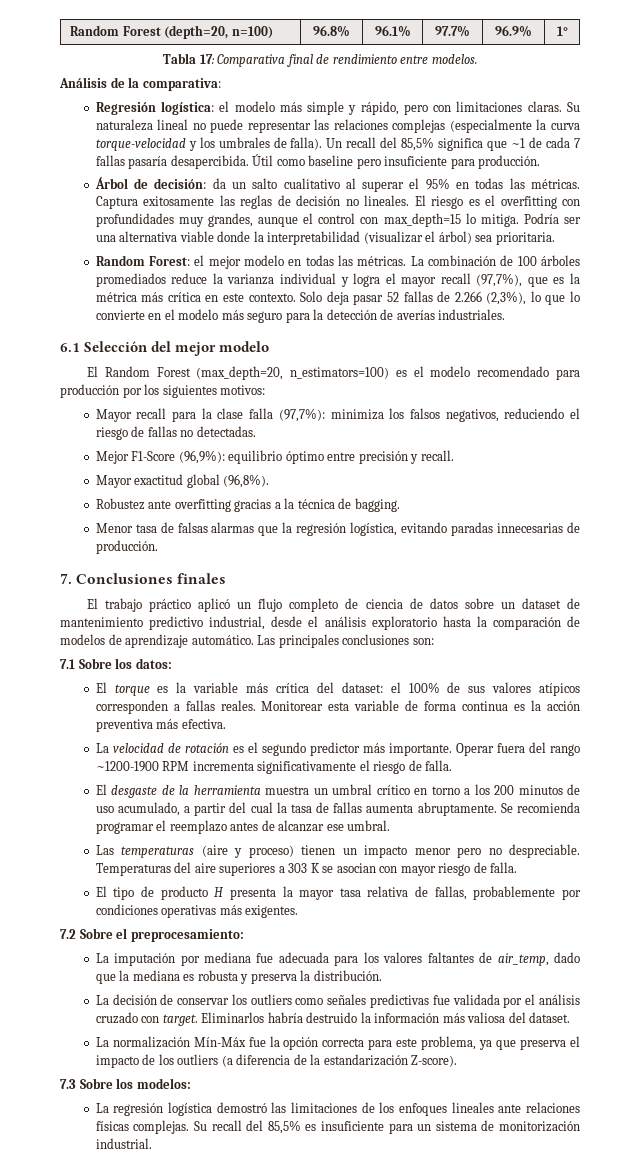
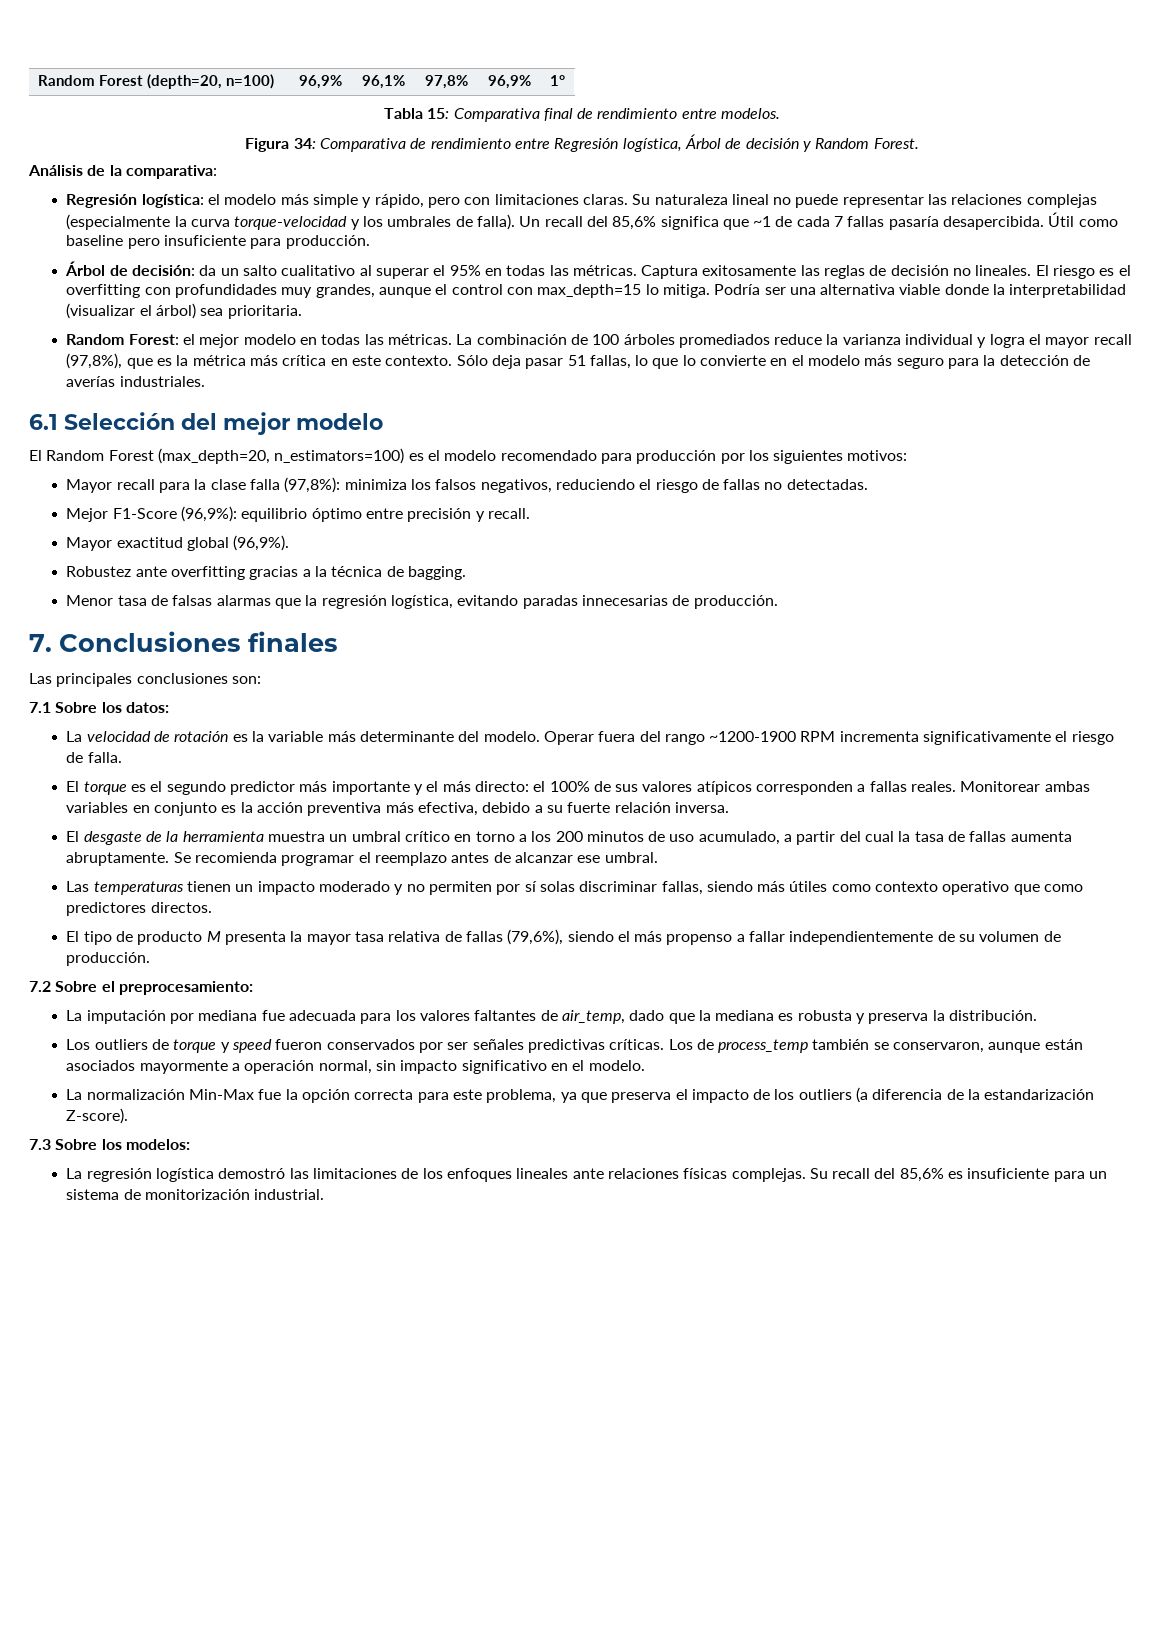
[313,25,350,37] [374,25,411,37] [435,25,470,37] [495,25,532,37] 96.8% | 96.1% | 97.7% | 96.9% -> [298,75,342,89] [361,75,405,89] [424,75,468,89] [487,75,531,89] 96,9% | 96,1% | 97,8% | 96,9%
[199,54,215,64] 17: -> [427,108,450,119] 15:
(477, 59) none -> [245,134,919,152] // Figura 34: Comparativa de rendimiento entre Regresión logística, Árbol de decisión y Random Forest.
[401,137,435,151] 85,5% -> [612,216,657,230] 85,6%
[476,273,523,287] (97,7%), -> [66,353,123,369] (97,8%),
[300,291,323,302] Solo -> [456,355,488,366] Sólo
[386,291,527,305] 52 fallas de 2.266 (2,3%), -> [567,355,631,369] 51 fallas,
[278,408,325,422] (97,7%): -> [284,477,341,493] (97,8%):
[223,474,270,488] (96,8%). -> [233,535,290,551] (96,9%).
[86,598,580,612] [60,616,581,630] [60,634,254,648] El trabajo práctico aplicó un flujo completo de ciencia de datos sobre un dataset de mantenimiento predictivo industrial, desde el análisis exploratorio hasta la comparación de modelos de aprendizaje automático. -> (338, 641) none
[95,682,581,696] [95,700,580,714] [95,719,226,732] // El torque es la variable más crítica del dataset: el 100% de sus valores atípicos corresponden a fallas reales. Monitorear esta variable de forma continua es la acción preventiva más efectiva. -> (169, 707) none
[247,742,452,756] el segundo predictor más importante. -> [251,731,540,742] la variable más determinante del modelo.
(453, 765) none -> [66,781,1090,795] [66,802,729,816] // El torque es el segundo predictor más importante y el más directo: el 100% de sus valores atípicos corresponden a fallas reales. Monitorear ambas variables en conjunto es la acción preventiva más efectiva, debido a su fuerte relación inversa.
[201,844,581,858] [95,862,518,876] (aire y proceso) tienen un impacto menor pero no despreciable. Temperaturas del aire superiores a 303 K se asocian con mayor riesgo de falla. -> [186,881,1084,895] [66,902,212,916] tienen un impacto moderado y no permiten por sí solas discriminar fallas, siendo más útiles como contexto operativo que como predictores directos.
[214,887,225,897] H -> [206,931,221,942] M
[434,886,581,900] [95,904,299,918] fallas, probablemente por condiciones operativas más exigentes. -> [465,929,1061,945] [66,952,151,966] fallas (79,6%), siendo el más propenso a fallar independientemente de su volumen de producción.
[95,994,580,1008] [95,1012,571,1026] La decisión de conservar los outliers como señales predictivas fue validada por el análisis cruzado con target. Eliminarlos habría destruido la información más valiosa del dataset. -> [66,1039,1083,1053] [66,1060,645,1074] Los outliers de torque y speed fueron conservados por ser señales predictivas críticas. Los de process_temp también se conservaron, aunque están asociados mayormente a operación normal, sin impacto significativo en el modelo.
[193,1037,246,1047] Mín-Máx -> [188,1089,254,1100] Min-Max
[267,1120,301,1134] 85,5% -> [899,1168,944,1182] 85,6%

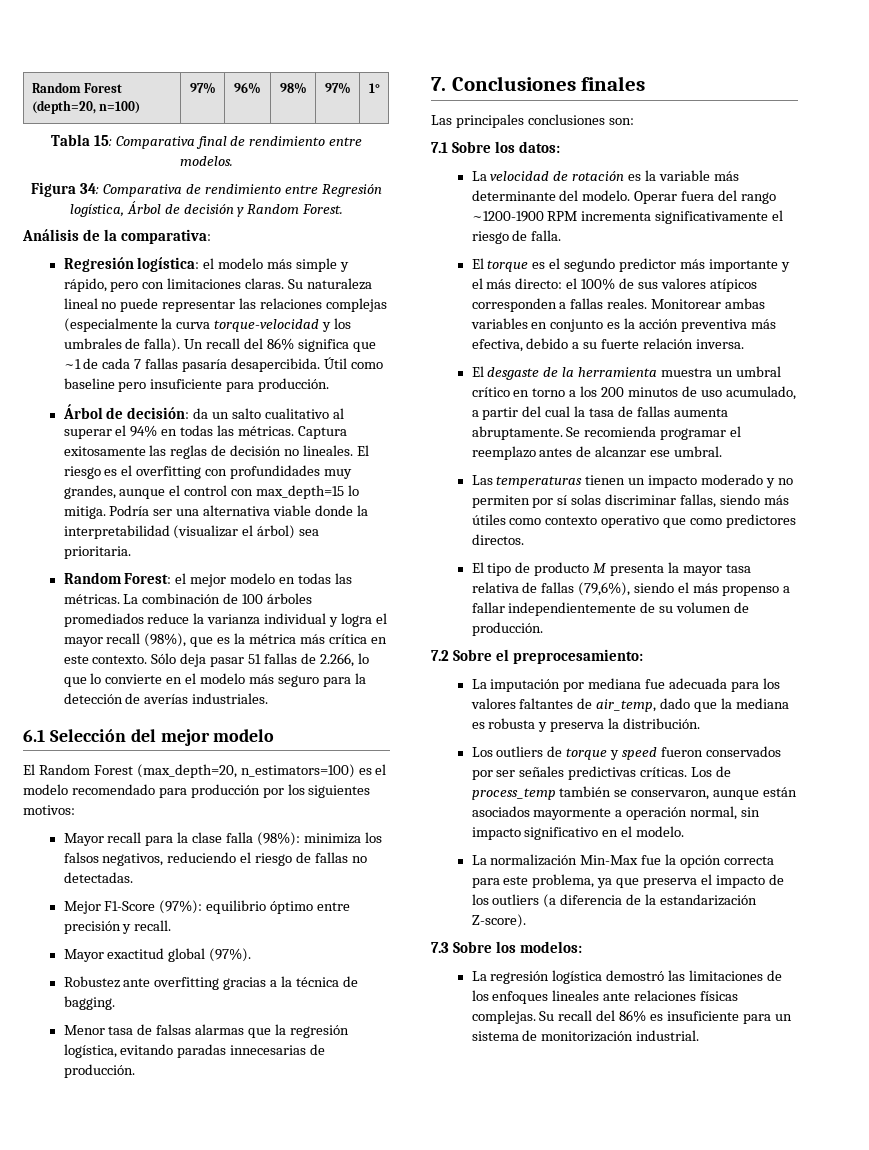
[298,75,342,89] [361,75,405,89] [424,75,468,89] [487,75,531,89] 96,9% | 96,1% | 97,8% | 96,9% -> [189,82,216,94] [234,82,261,94] [279,82,307,94] [324,82,351,94] 97% | 96% | 98% | 97%
[612,216,657,230] 85,6% -> [267,338,295,350] 86%
[449,265,481,276] 95% -> [130,425,158,437] 94%
[66,353,123,369] (97,8%), -> [144,633,187,647] (98%),
[589,355,631,369] fallas, -> [264,653,354,667] fallas de 2.266,
[284,477,341,493] (97,8%): -> [257,832,301,846] (98%):
[180,506,237,522] (96,9%): -> [159,900,203,914] (97%):
[233,535,290,551] (96,9%). -> [209,948,252,962] (97%).
[899,1168,944,1182] 85,6% -> [619,1010,647,1022] 86%

